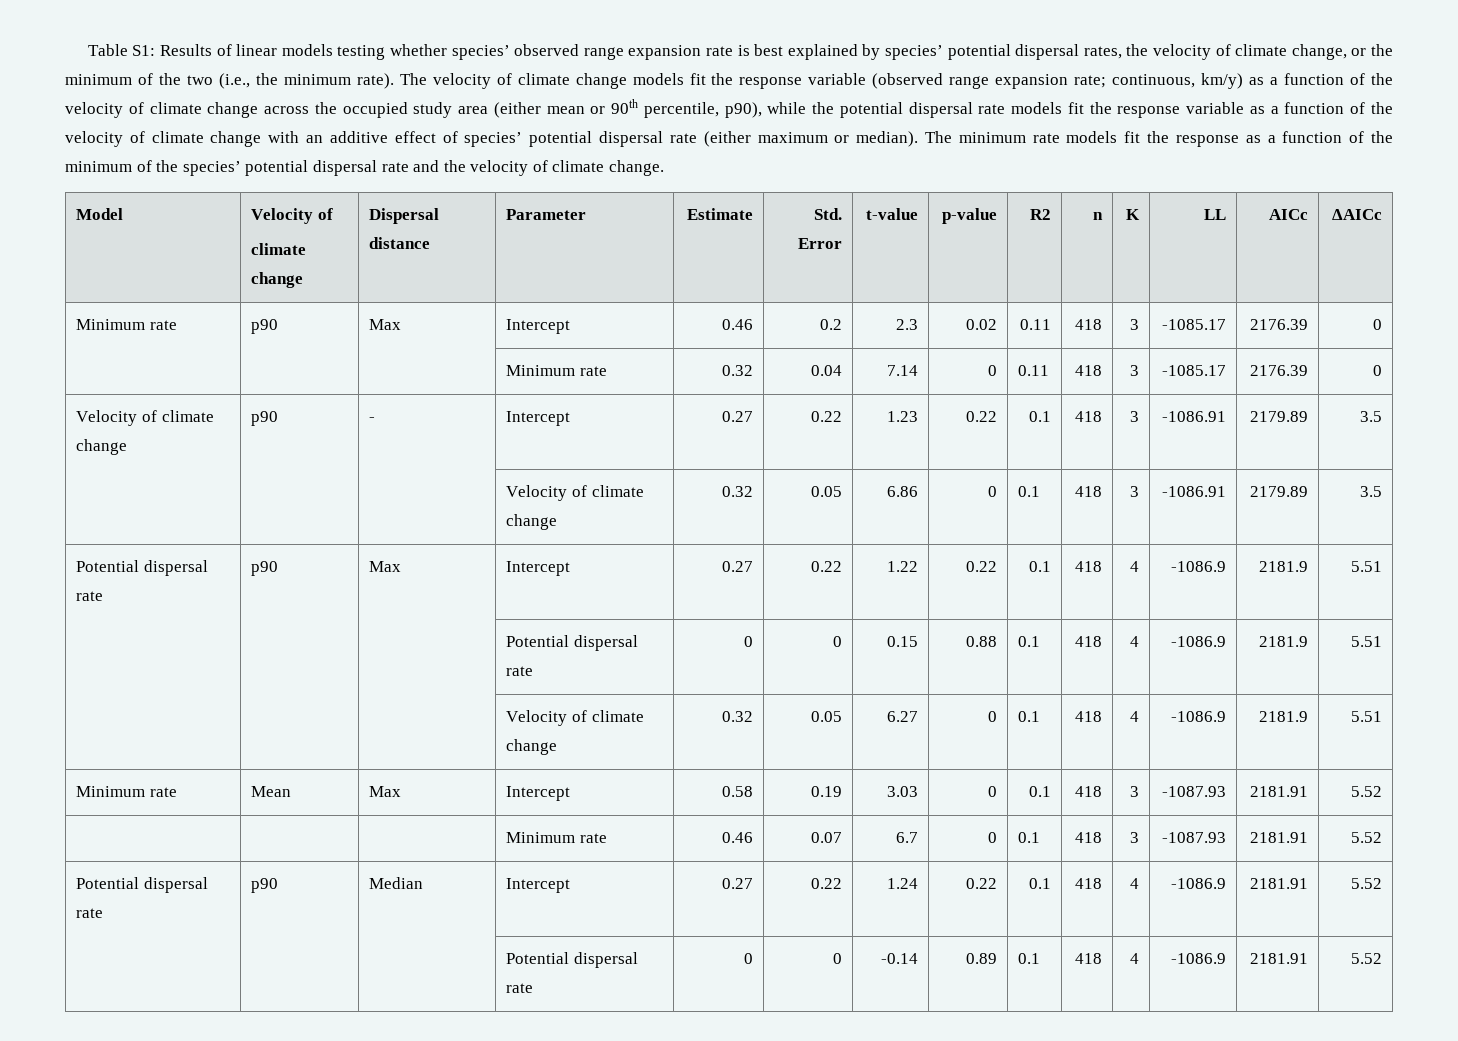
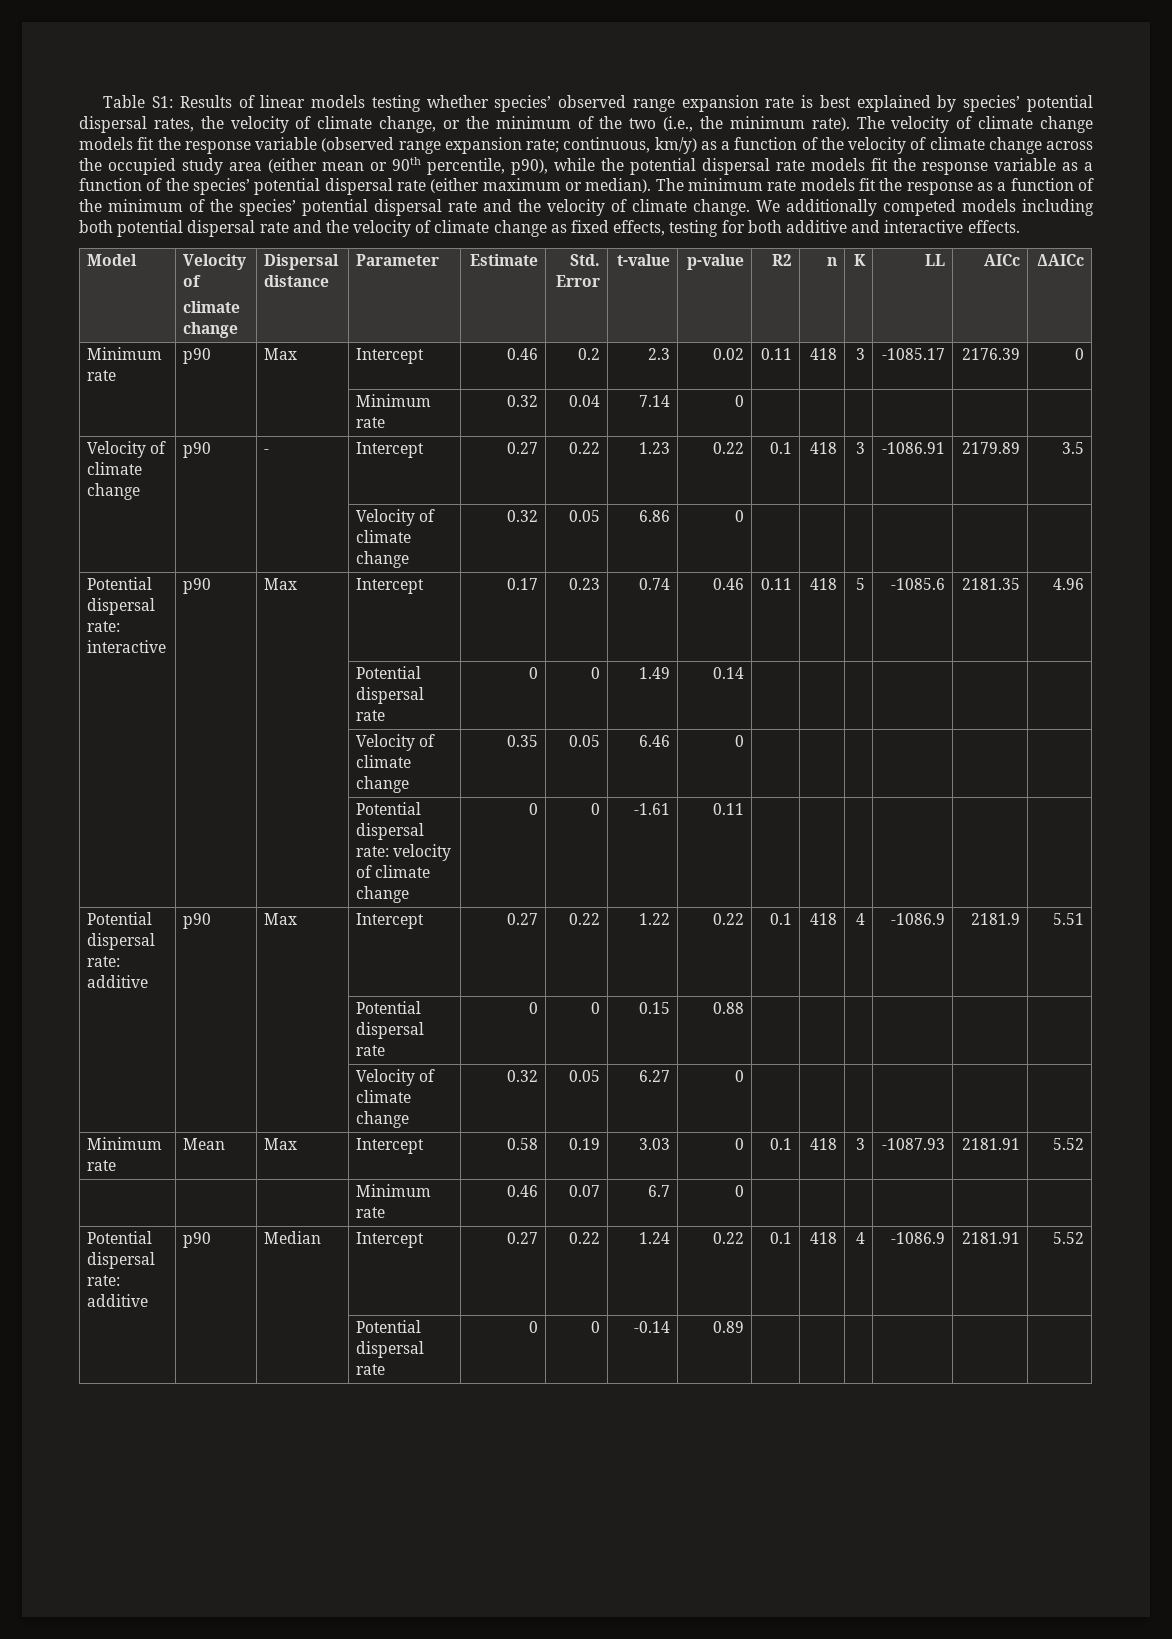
[65,131,458,147] velocity of climate change with an additive effect of -> (189, 184) none
(665, 168) none -> [756,199,1094,216] [79,220,1020,237] We additionally competed models including both potential dispersal rate and the velocity of climate change as fixed effects, testing for both additive and interactive effects.
[1018,365,1050,376] [1074,365,1102,376] [1129,365,1139,376] [1161,365,1226,376] [1249,365,1308,376] [1372,365,1382,376] 0.11 | 418 | 3 | -1085.17 | 2176.39 | 0 -> (744, 401) | | | | |
[1018,486,1041,497] [1074,486,1102,497] [1129,486,1139,497] [1161,486,1226,497] [1249,486,1308,497] [1359,486,1382,497] [76,560,208,576] [76,591,104,601] 0.1 | 418 | 3 | -1086.91 | 2179.89 | 3.5 // Potential dispersal rate -> [87,577,153,590] [87,598,156,615] [87,621,121,632] [87,640,167,653] [183,578,212,594] [264,578,298,590] [356,578,425,594] [506,578,538,590] [568,578,600,590] [638,578,670,590] [712,578,744,590] [760,578,792,590] [809,578,837,590] [855,578,865,590] [890,578,945,590] [961,578,1020,590] [1052,578,1084,590] [356,666,422,679] [356,687,425,704] [356,710,386,721] [528,667,538,679] [590,667,600,679] [638,667,670,679] [712,667,744,679] [356,734,436,751] [356,755,412,768] [356,776,410,793] [506,735,538,747] [568,735,600,747] [638,735,670,747] [734,735,744,747] [356,802,422,815] [356,823,425,840] [356,844,452,861] [356,865,431,878] [356,886,410,903] [528,803,538,815] [590,803,600,815] [633,803,670,815] [712,803,744,815] [87,912,153,925] [87,933,156,950] [87,956,121,967] [87,975,149,988] | | | | | // Potential dispersal rate: interactive | p90 | Max | Intercept | 0.17 | 0.23 | 0.74 | 0.46 | 0.11 | 418 | 5 | -1085.6 | 2181.35 | 4.96 // | | | Potential dispersal rate | 0 | 0 | 1.49 | 0.14 | | | | | | // | | | Velocity of climate change | 0.35 | 0.05 | 6.46 | 0 | | | | | | // | | | Potential dispersal rate: velocity of climate change | 0 | 0 | -1.61 | 0.11 | | | | | | // Potential dispersal rate: additive
[1018,636,1041,647] [1074,636,1102,647] [1129,636,1139,647] [1170,636,1226,647] [1258,636,1308,647] [1350,636,1382,647] 0.1 | 418 | 4 | -1086.9 | 2181.9 | 5.51 -> (744, 1008) | | | | |
[1018,711,1041,722] [1074,711,1102,722] [1129,711,1139,722] [1170,711,1226,722] [1258,711,1308,722] [1350,711,1382,722] 0.1 | 418 | 4 | -1086.9 | 2181.9 | 5.51 -> (744, 1076) | | | | |
[1018,832,1041,843] [1074,832,1102,843] [1129,832,1139,843] [1161,832,1226,843] [1249,832,1308,843] [1350,832,1382,843] [76,877,208,893] [76,908,104,918] 0.1 | 418 | 3 | -1087.93 | 2181.91 | 5.52 // Potential dispersal rate -> [87,1231,153,1244] [87,1252,156,1269] [87,1275,121,1286] [87,1294,149,1307] | | | | | // Potential dispersal rate: additive
[1018,953,1041,964] [1074,953,1102,964] [1129,953,1139,964] [1170,953,1226,964] [1249,953,1308,964] [1350,953,1382,964] 0.1 | 418 | 4 | -1086.9 | 2181.91 | 5.52 -> (744, 1327) | | | | |

